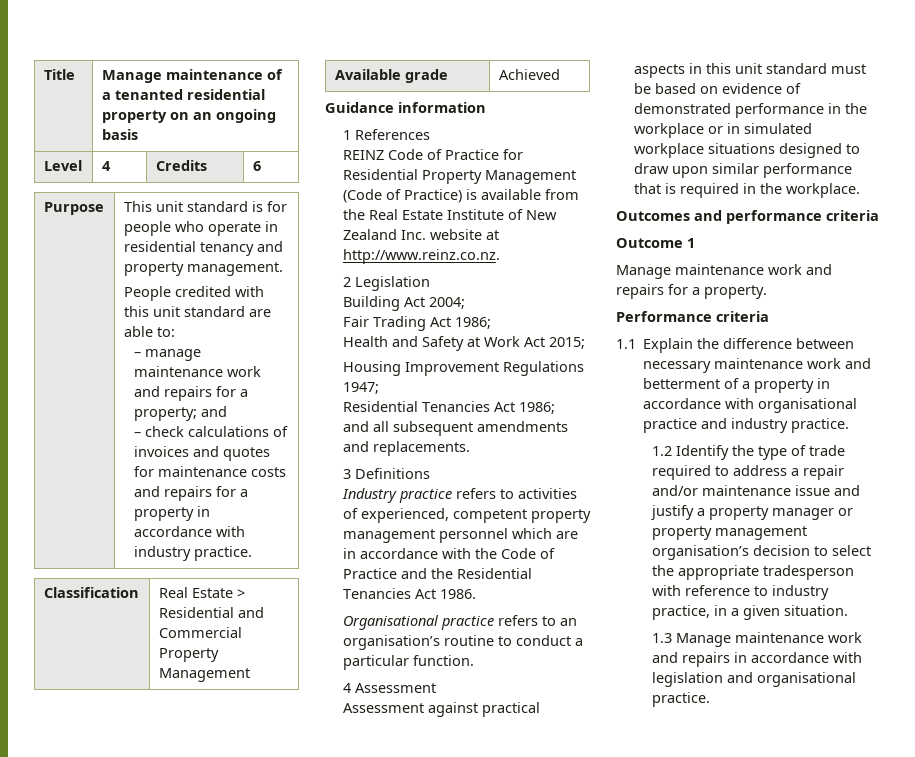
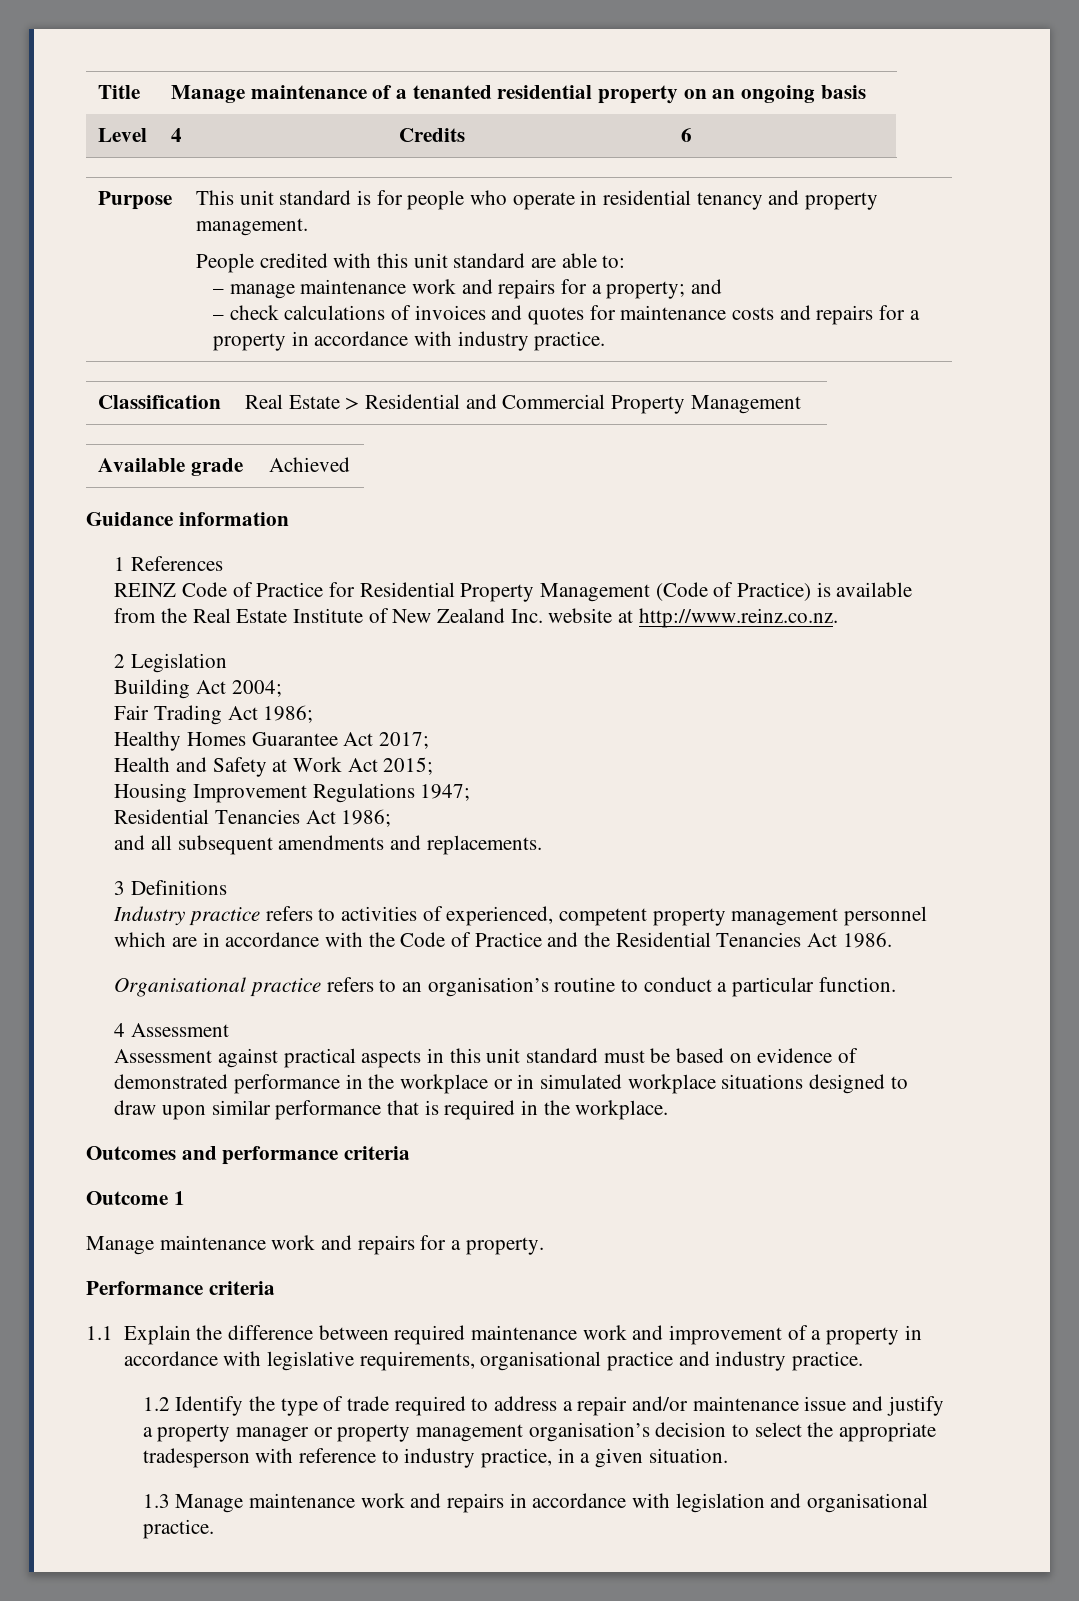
(491, 323) none -> [114,731,429,751] // Healthy Homes Guarantee Act 2017;
[643,358,872,373] [643,378,721,389] necessary maintenance work and betterment -> [394,1325,782,1345] required maintenance work and improvement
(755, 403) none -> [266,1351,475,1371] legislative requirements,

